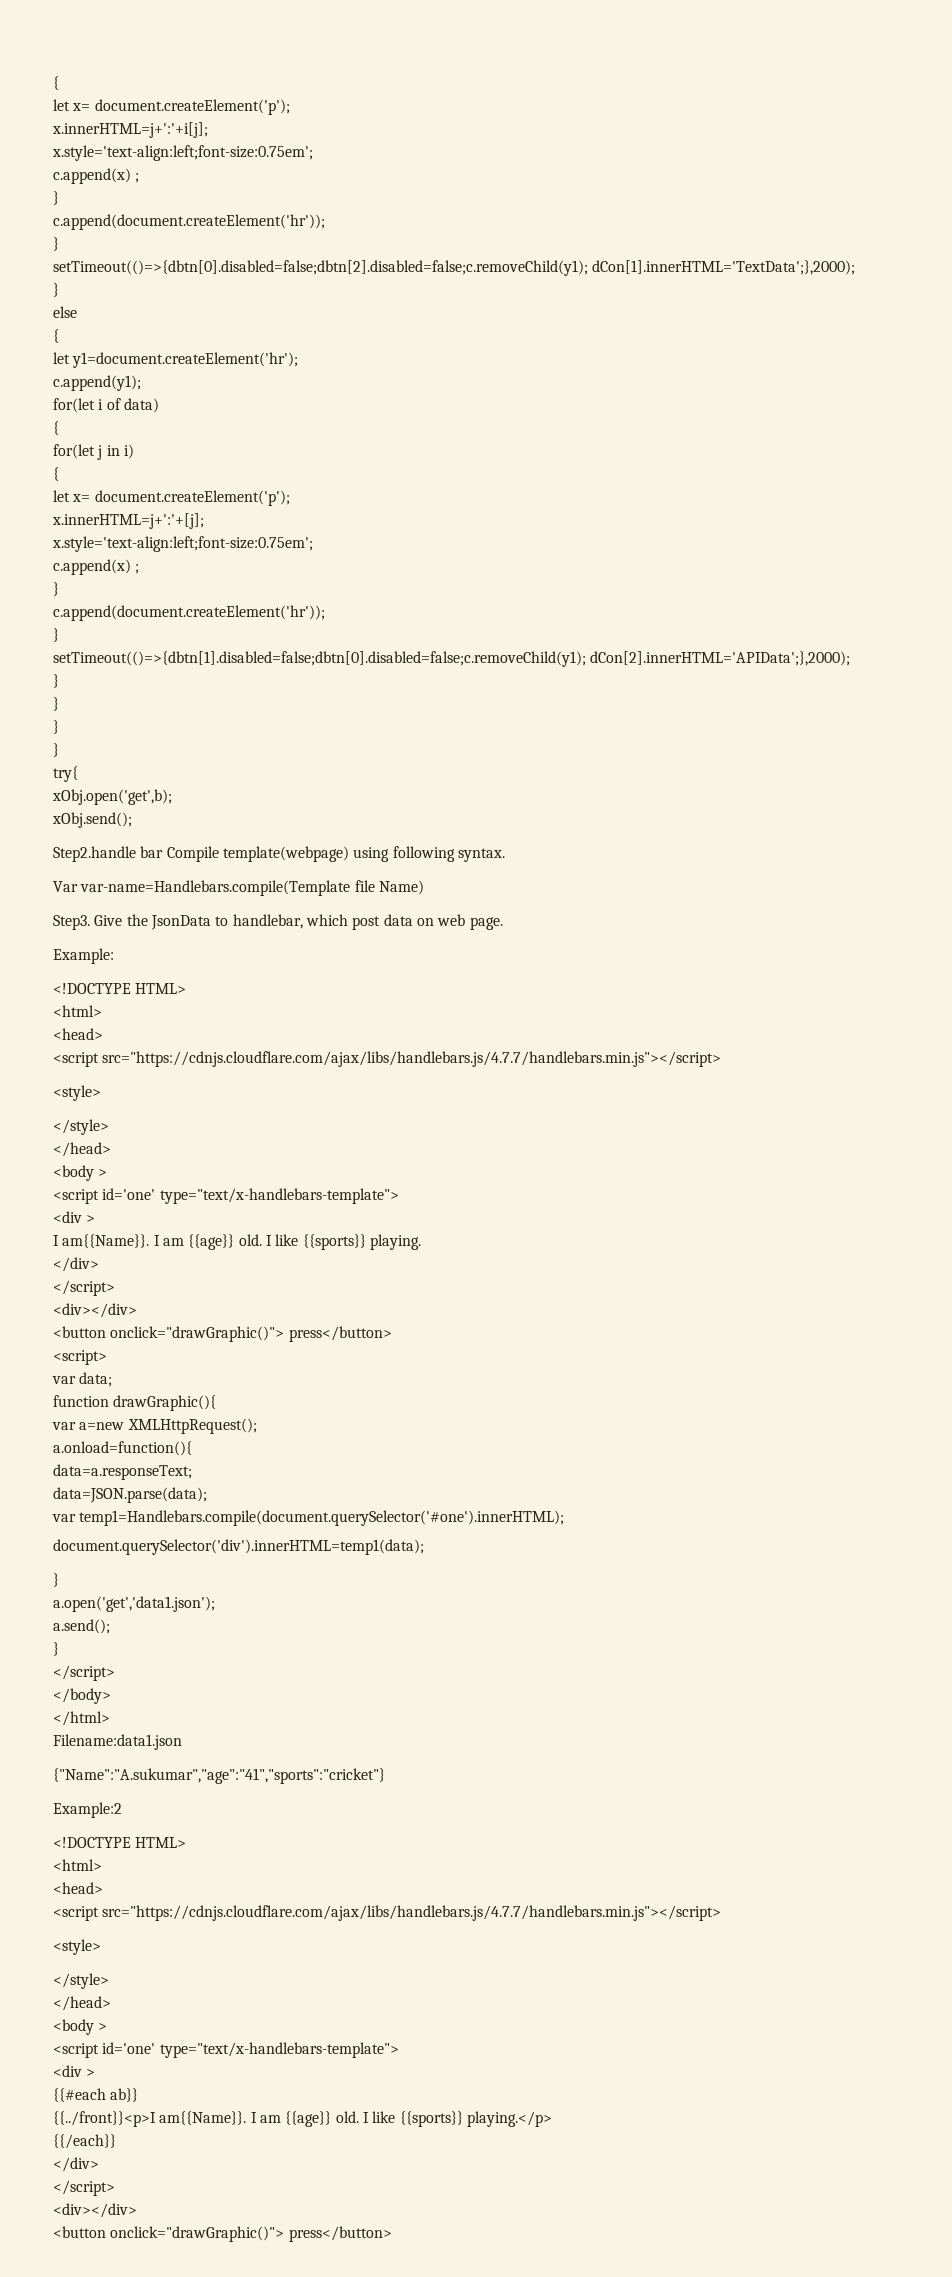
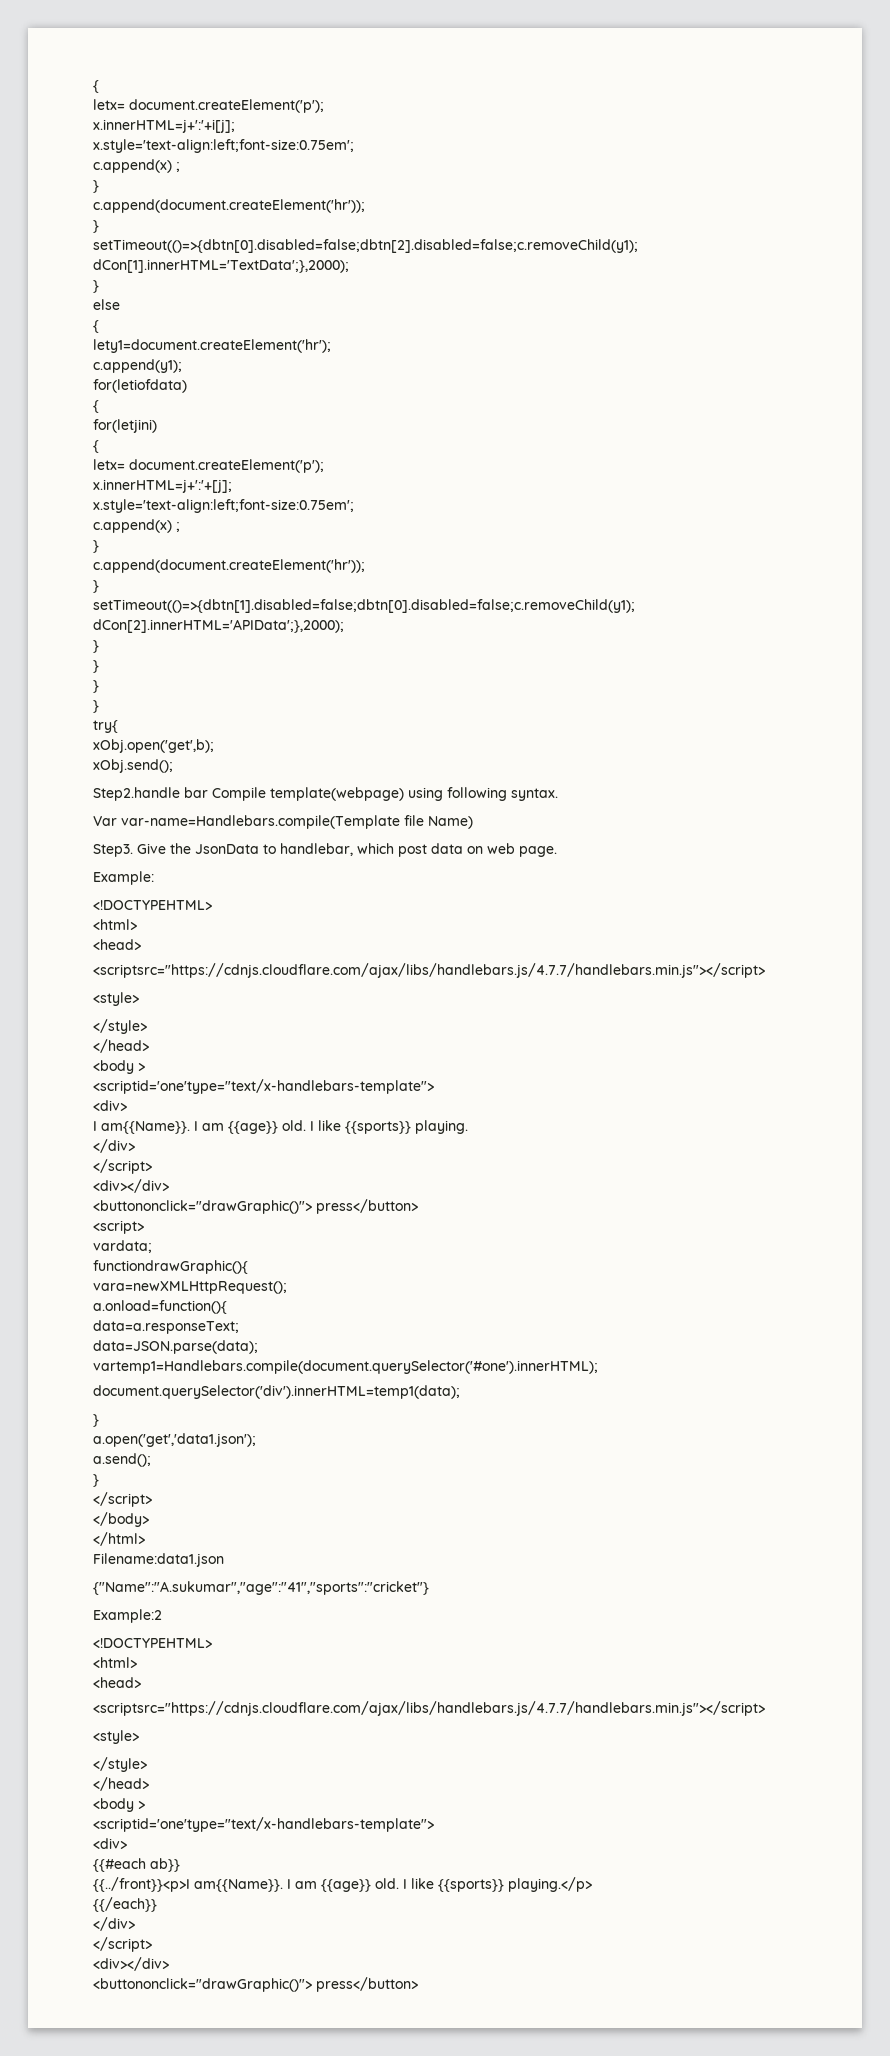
[53,76,59,90] [53,99,91,111] { // let x= -> [93,80,99,93] [93,99,125,110] { // letx=
[53,352,299,368] let y1=document.createElement('hr'); -> [93,339,331,353] lety1=document.createElement('hr');
[53,398,159,413] [53,421,59,435] [53,444,134,460] [53,467,59,481] [53,490,91,502] for(let i of data) // { // for(let j in i) // { // let x= -> [93,379,187,393] [93,400,99,413] [93,419,157,433] [93,440,99,453] [93,459,125,470] for(letiofdata) // { // for(letjini) // { // letx=
[53,983,187,994] [53,1005,102,1017] [53,1028,103,1040] [53,1051,722,1067] [53,1085,101,1101] [53,1119,109,1135] [53,1142,111,1157] [53,1165,108,1181] [53,1188,399,1204] [53,1211,96,1223] <!DOCTYPE HTML> // <html> // <head> // <script src="https://cdnjs.cloudflare.com/ajax/libs/handlebars.js/4.7.7/handlebars.min.js"></script> // <style> // </style> // </head> // <body > // <script id='one' type="text/x-handlebars-template"> // <div > -> [93,900,212,910] [93,919,137,930] [93,939,141,950] [93,963,765,978] [93,992,139,1006] [93,1019,147,1034] [93,1039,149,1053] [93,1060,145,1074] [93,1079,434,1094] [93,1100,127,1111] <!DOCTYPEHTML> // <html> // <head> // <scriptsrc="https://cdnjs.cloudflare.com/ajax/libs/handlebars.js/4.7.7/handlebars.min.js"></script> // <style> // </style> // </head> // <body > // <scriptid='one'type="text/x-handlebars-template"> // <div>
[53,1326,285,1342] <button onclick="drawGraphic()"> -> [93,1200,312,1214] <buttononclick="drawGraphic()">
[52,1372,113,1387] [53,1395,217,1411] [52,1418,257,1434] var data; // function drawGraphic(){ // var a=new XMLHttpRequest(); -> [93,1240,152,1253] [93,1260,248,1274] [93,1281,287,1294] vardata; // functiondrawGraphic(){ // vara=newXMLHttpRequest();
[52,1510,565,1526] var temp1=Handlebars.compile(document.querySelector('#one').innerHTML); -> [93,1360,598,1374] vartemp1=Handlebars.compile(document.querySelector('#one').innerHTML);
[53,1837,187,1848] [53,1859,102,1871] [53,1882,103,1894] [53,1905,722,1921] [53,1939,101,1955] [53,1973,109,1989] [53,1996,111,2011] [53,2019,108,2035] [53,2042,399,2058] [53,2065,96,2077] <!DOCTYPE HTML> // <html> // <head> // <script src="https://cdnjs.cloudflare.com/ajax/libs/handlebars.js/4.7.7/handlebars.min.js"></script> // <style> // </style> // </head> // <body > // <script id='one' type="text/x-handlebars-template"> // <div > -> [93,1638,212,1648] [93,1657,137,1668] [93,1677,141,1688] [93,1701,765,1716] [93,1730,139,1744] [93,1757,147,1772] [93,1777,149,1791] [93,1798,145,1812] [93,1817,434,1832] [93,1838,127,1849] <!DOCTYPEHTML> // <html> // <head> // <scriptsrc="https://cdnjs.cloudflare.com/ajax/libs/handlebars.js/4.7.7/handlebars.min.js"></script> // <style> // </style> // </head> // <body > // <scriptid='one'type="text/x-handlebars-template"> // <div>
[53,2226,285,2242] <button onclick="drawGraphic()"> -> [93,1978,312,1992] <buttononclick="drawGraphic()">

